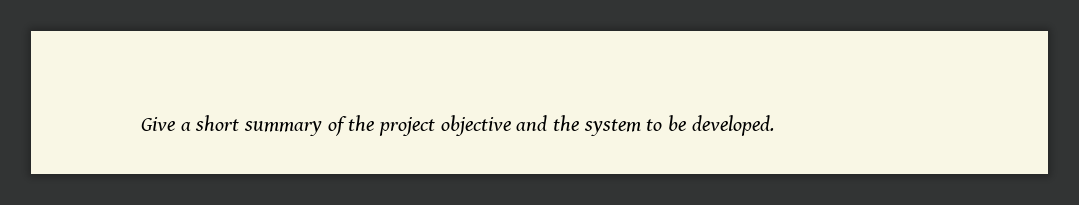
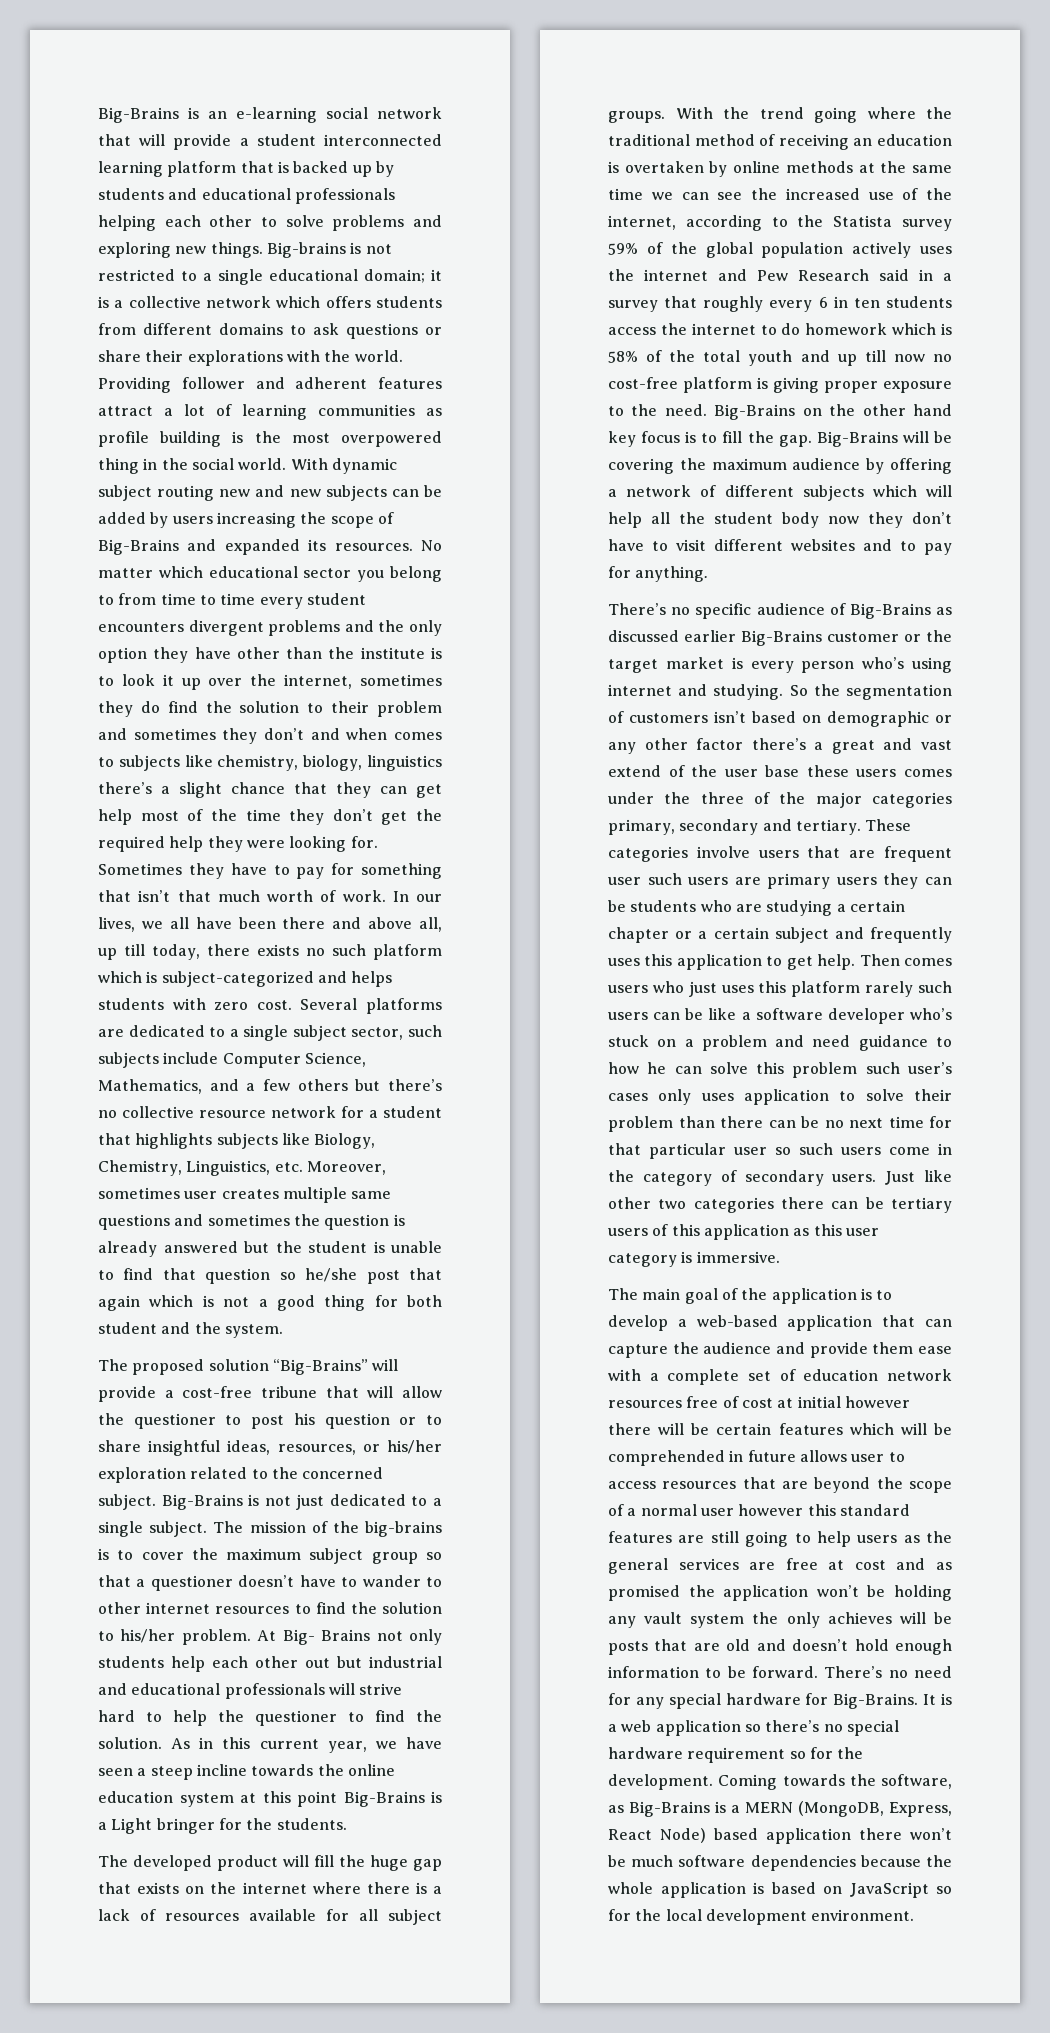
[141,115,774,136] Give a short summary of the project objective and the system to be developed. -> [98,107,442,123] [98,134,442,150] [98,161,394,177] [98,188,395,204] [98,215,442,231] [98,242,392,258] [98,269,442,285] [98,296,443,308] [98,323,442,339] [98,350,403,366] [98,377,442,393] [98,404,442,420] [98,431,443,447] [98,458,397,474] [98,485,442,501] [98,512,394,528] [98,539,443,555] [98,566,442,582] [98,593,366,609] [98,620,443,636] [98,647,442,663] [98,674,442,690] [98,701,442,717] [98,728,442,744] [98,755,443,771] [98,782,442,798] [98,809,442,825] [98,836,378,852] [98,863,442,879] [98,890,442,902] [98,917,442,932] [98,944,442,960] [98,971,393,987] [98,998,442,1014] [98,1025,442,1041] [98,1052,366,1068] [98,1079,442,1094] [98,1106,442,1118] [98,1133,376,1149] [98,1160,386,1176] [98,1187,392,1203] [98,1214,405,1230] [98,1241,442,1257] [98,1268,442,1284] [98,1295,442,1311] [98,1322,283,1338] [98,1359,399,1375] [98,1386,442,1402] [98,1413,443,1429] [98,1440,442,1456] [98,1467,384,1483] [98,1494,442,1510] [98,1521,442,1537] [98,1548,442,1564] [98,1575,442,1591] [98,1602,443,1614] [98,1629,442,1645] [98,1656,442,1672] [98,1683,403,1699] [98,1710,442,1726] [98,1737,442,1753] [98,1764,395,1780] [98,1791,442,1807] [98,1818,347,1834] [98,1855,442,1871] [98,1882,442,1894] [98,1909,442,1925] [608,107,952,123] [608,134,952,150] [608,161,952,177] [608,188,952,200] [608,215,952,231] [608,242,952,258] [608,269,952,281] [608,296,952,312] [608,323,952,335] [608,350,952,366] [608,377,952,393] [608,404,952,420] [608,431,952,447] [608,458,952,474] [608,485,952,501] [608,512,952,528] [608,539,952,555] [608,566,709,582] [608,603,952,619] [608,630,952,646] [608,657,952,673] [608,684,952,700] [608,711,952,727] [608,738,952,754] [608,765,952,777] [608,792,952,808] [608,819,912,835] [608,846,952,862] [608,873,952,889] [608,900,905,916] [608,927,952,943] [608,954,952,970] [608,981,952,997] [608,1008,952,1024] [608,1035,952,1051] [608,1062,952,1078] [608,1089,952,1105] [608,1116,952,1132] [608,1143,952,1159] [608,1170,952,1186] [608,1197,952,1213] [608,1224,879,1240] [608,1251,780,1267] [608,1288,893,1304] [608,1315,952,1331] [608,1342,952,1358] [608,1369,952,1385] [608,1396,910,1408] [608,1423,952,1435] [608,1450,905,1466] [608,1477,952,1493] [608,1504,910,1516] [608,1531,952,1547] [608,1558,952,1574] [608,1585,952,1601] [608,1612,952,1628] [608,1639,952,1655] [608,1666,952,1678] [608,1693,952,1709] [608,1720,899,1736] [608,1747,864,1763] [608,1774,952,1790] [608,1801,952,1817] [608,1828,952,1844] [608,1855,952,1871] [608,1882,952,1898] [608,1909,915,1925] Big-Brains is an e-learning social network that will provide a student interconnected learning platform that is backed up by students and educational professionals helping each other to solve problems and exploring new things. Big-brains is not restricted to a single educational domain; it is a collective network which offers students from different domains to ask questions or share their explorations with the world. Providing follower and adherent features attract a lot of learning communities as profile building is the most overpowered thing in the social world. With dynamic subject routing new and new subjects can be added by users increasing the scope of Big-Brains and expanded its resources. No matter which educational sector you belong to from time to time every student encounters divergent problems and the only option they have other than the institute is to look it up over the internet, sometimes they do find the solution to their problem and sometimes they don’t and when comes to subjects like chemistry, biology, linguistics there’s a slight chance that they can get help most of the time they don’t get the required help they were looking for. Sometimes they have to pay for something that isn’t that much worth of work. In our lives, we all have been there and above all, up till today, there exists no such platform which is subject-categorized and helps students with zero cost. Several platforms are dedicated to a single subject sector, such subjects include Computer Science, Mathematics, and a few others but there’s no collective resource network for a student that highlights subjects like Biology, Chemistry, Linguistics, etc. Moreover, sometimes user creates multiple same questions and sometimes the question is already answered but the student is unable to find that question so he/she post that again which is not a good thing for both student and the system. // The proposed solution “Big-Brains” will provide a cost-free tribune that will allow the questioner to post his question or to share insightful ideas, resources, or his/her exploration related to the concerned subject. Big-Brains is not just dedicated to a single subject. The mission of the big-brains is to cover the maximum subject group so that a questioner doesn’t have to wander to other internet resources to find the solution to his/her problem. At Big- Brains not only students help each other out but industrial and educational professionals will strive hard to help the questioner to find the solution. As in this current year, we have seen a steep incline towards the online education system at this point Big-Brains is a Light bringer for the students. // The developed product will fill the huge gap that exists on the internet where there is a lack of resources available for all subject groups. With the trend going where the traditional method of receiving an education is overtaken by online methods at the same time we can see the increased use of the internet, according to the Statista survey 59% of the global population actively uses the internet and Pew Research said in a survey that roughly every 6 in ten students access the internet to do homework which is 58% of the total youth and up till now no cost-free platform is giving proper exposure to the need. Big-Brains on the other hand key focus is to fill the gap. Big-Brains will be covering the maximum audience by offering a network of different subjects which will help all the student body now they don’t have to visit different websites and to pay for anything. // There’s no specific audience of Big-Brains as discussed earlier Big-Brains customer or the target market is every person who’s using internet and studying. So the segmentation of customers isn’t based on demographic or any other factor there’s a great and vast extend of the user base these users comes under the three of the major categories primary, secondary and tertiary. These categories involve users that are frequent user such users are primary users they can be students who are studying a certain chapter or a certain subject and frequently uses this application to get help. Then comes users who just uses this platform rarely such users can be like a software developer who’s stuck on a problem and need guidance to how he can solve this problem such user’s cases only uses application to solve their problem than there can be no next time for that particular user so such users come in the category of secondary users. Just like other two categories there can be tertiary users of this application as this user category is immersive. // The main goal of the application is to develop a web-based application that can capture the audience and provide them ease with a complete set of education network resources free of cost at initial however there will be certain features which will be comprehended in future allows user to access resources that are beyond the scope of a normal user however this standard features are still going to help users as the general services are free at cost and as promised the application won’t be holding any vault system the only achieves will be posts that are old and doesn’t hold enough information to be forward. There’s no need for any special hardware for Big-Brains. It is a web application so there’s no special hardware requirement so for the development. Coming towards the software, as Big-Brains is a MERN (MongoDB, Express, React Node) based application there won’t be much software dependencies because the whole application is based on JavaScript so for the local development environment.

